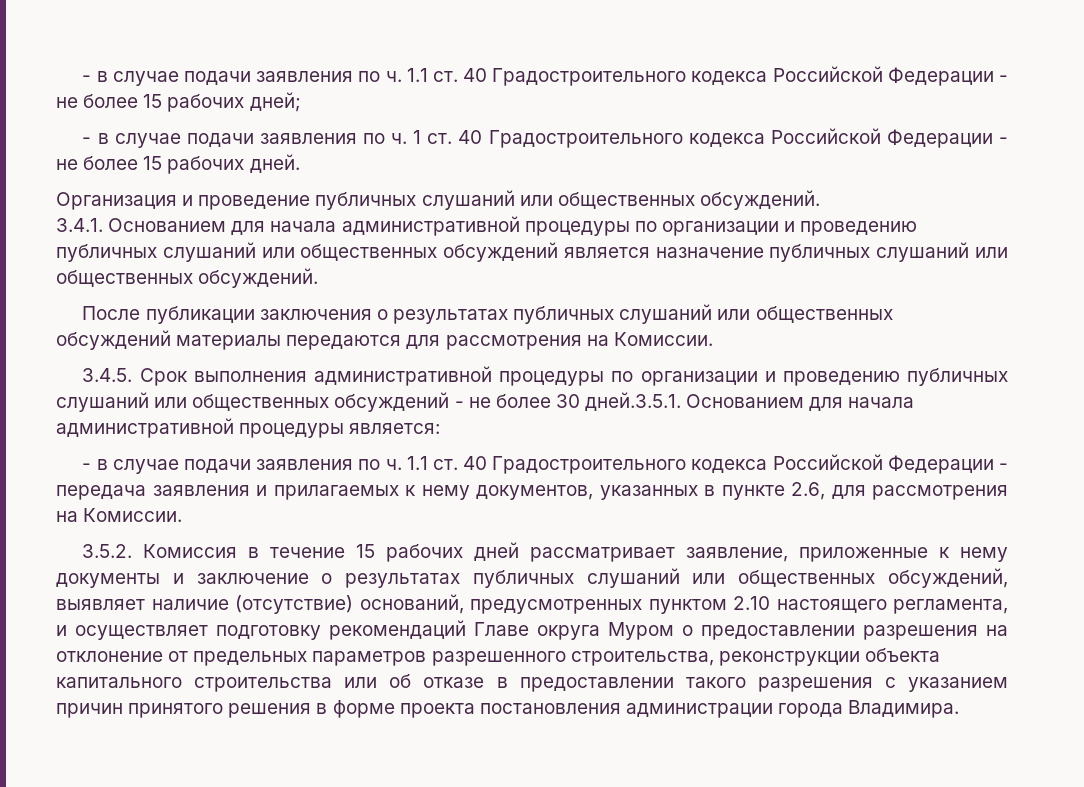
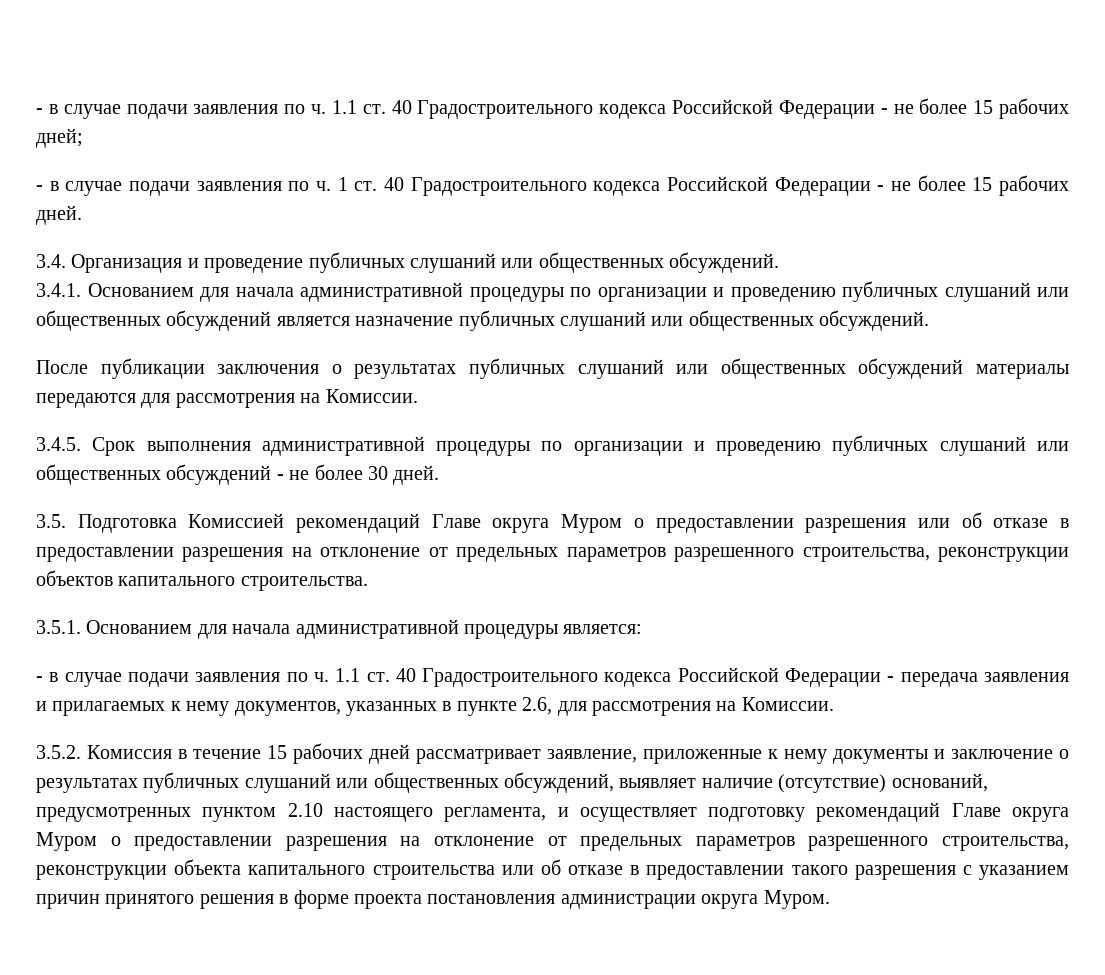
(300, 163) none -> [36,254,66,268] 3.4.
[585,392,682,411] дней.3.5.1. -> [393,465,440,485] [36,512,1070,533] [36,547,1069,562] [36,570,368,591] [36,620,81,634] дней. // 3.5. Подготовка Комиссией рекомендаций Главе округа Муром о предоставлении разрешения или об отказе в предоставлении разрешения на отклонение от предельных параметров разрешенного строительства, реконструкции объектов капитального строительства. // 3.5.1.
[778,700,960,718] города Владимира. -> [701,890,830,909] округа Муром.

